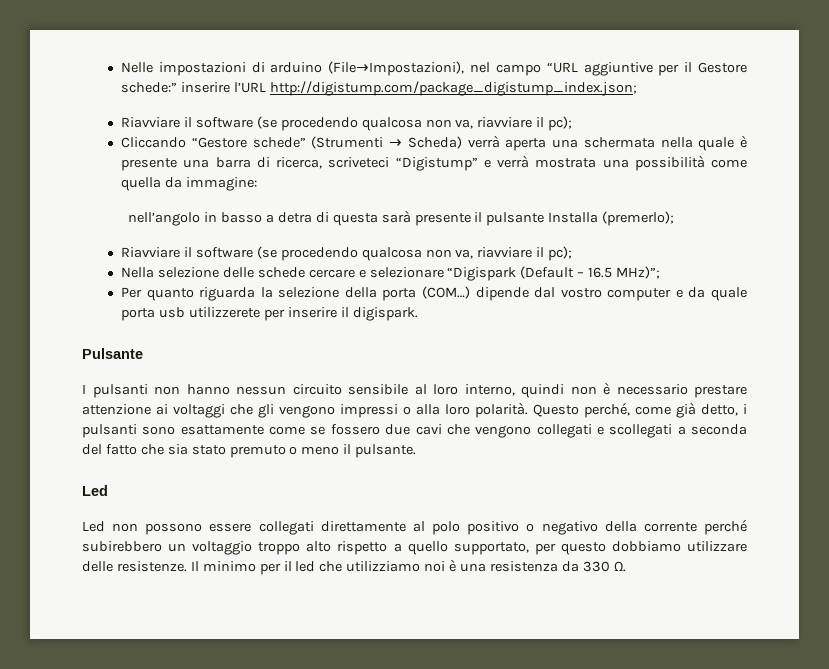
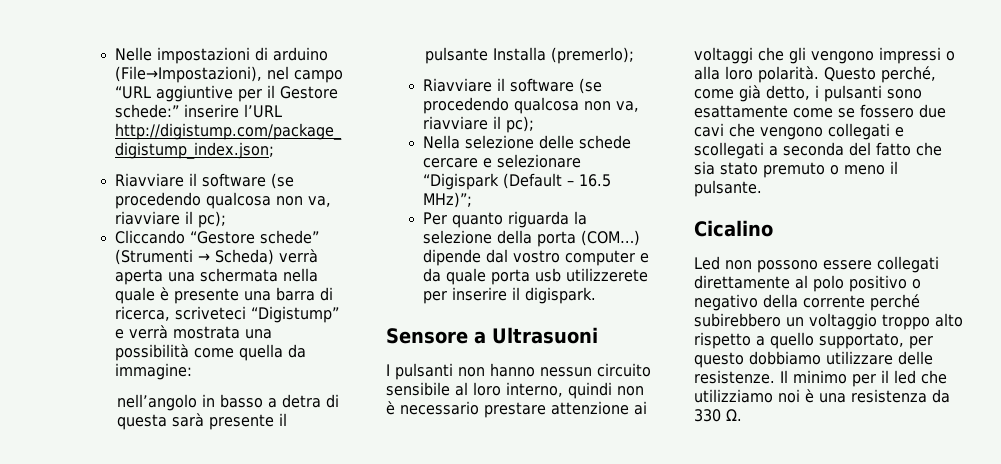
[82,348,143,359] Pulsante -> [386,327,598,344] Sensore a Ultrasuoni
[82,485,108,496] Led -> [694,220,773,237] Cicalino

